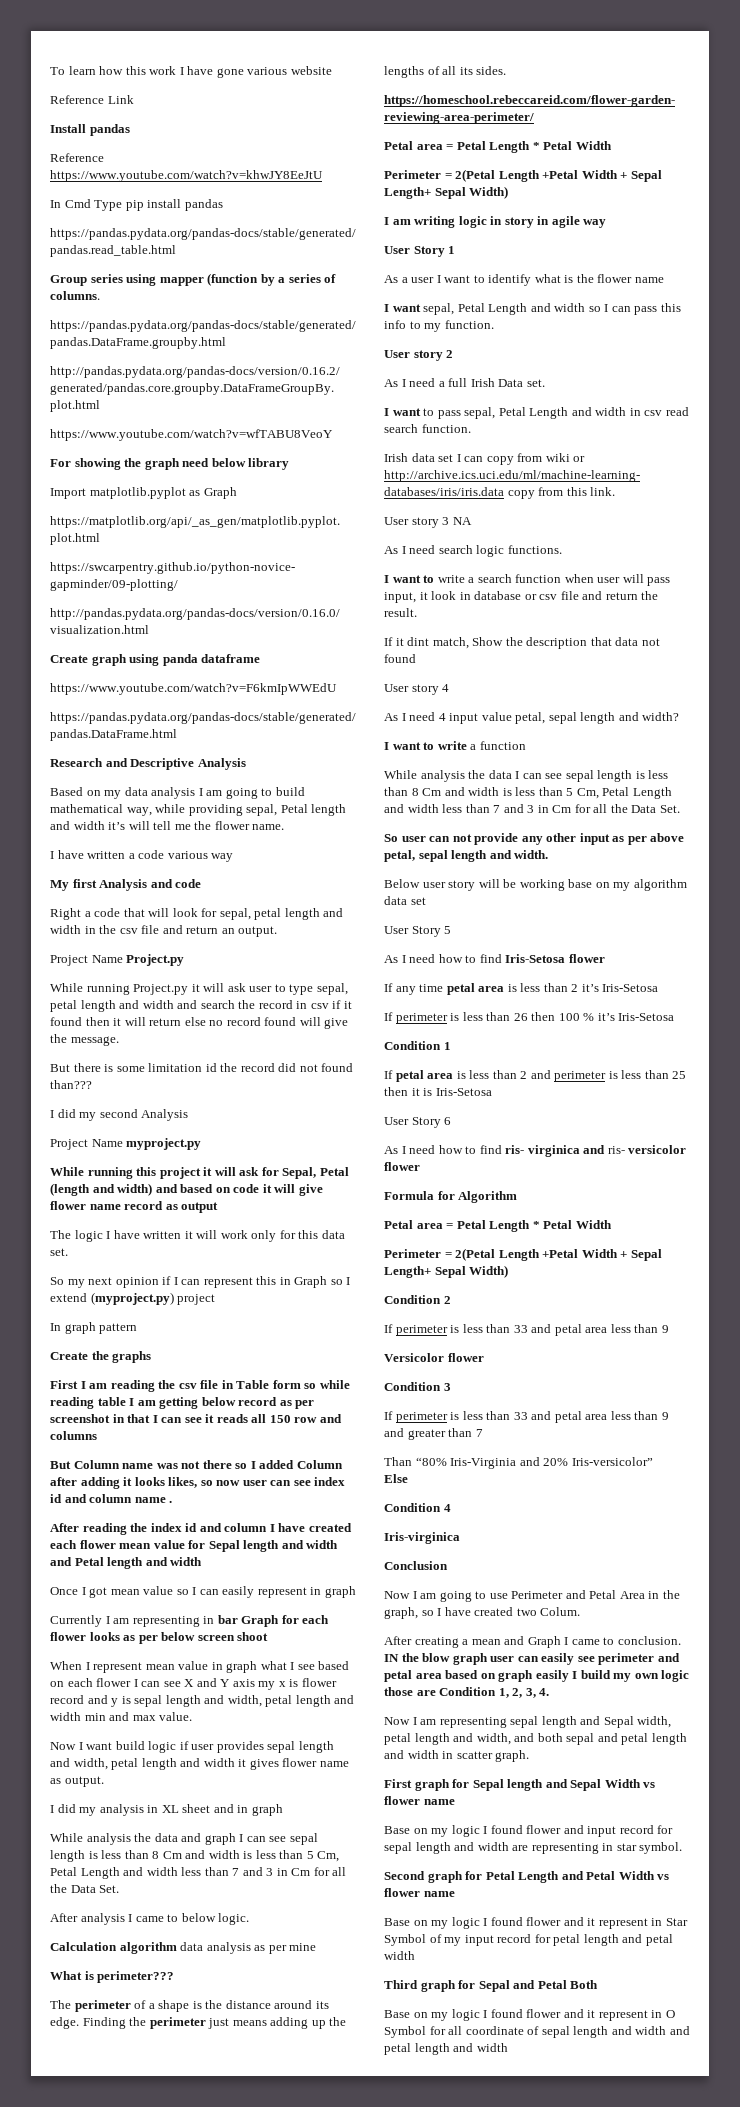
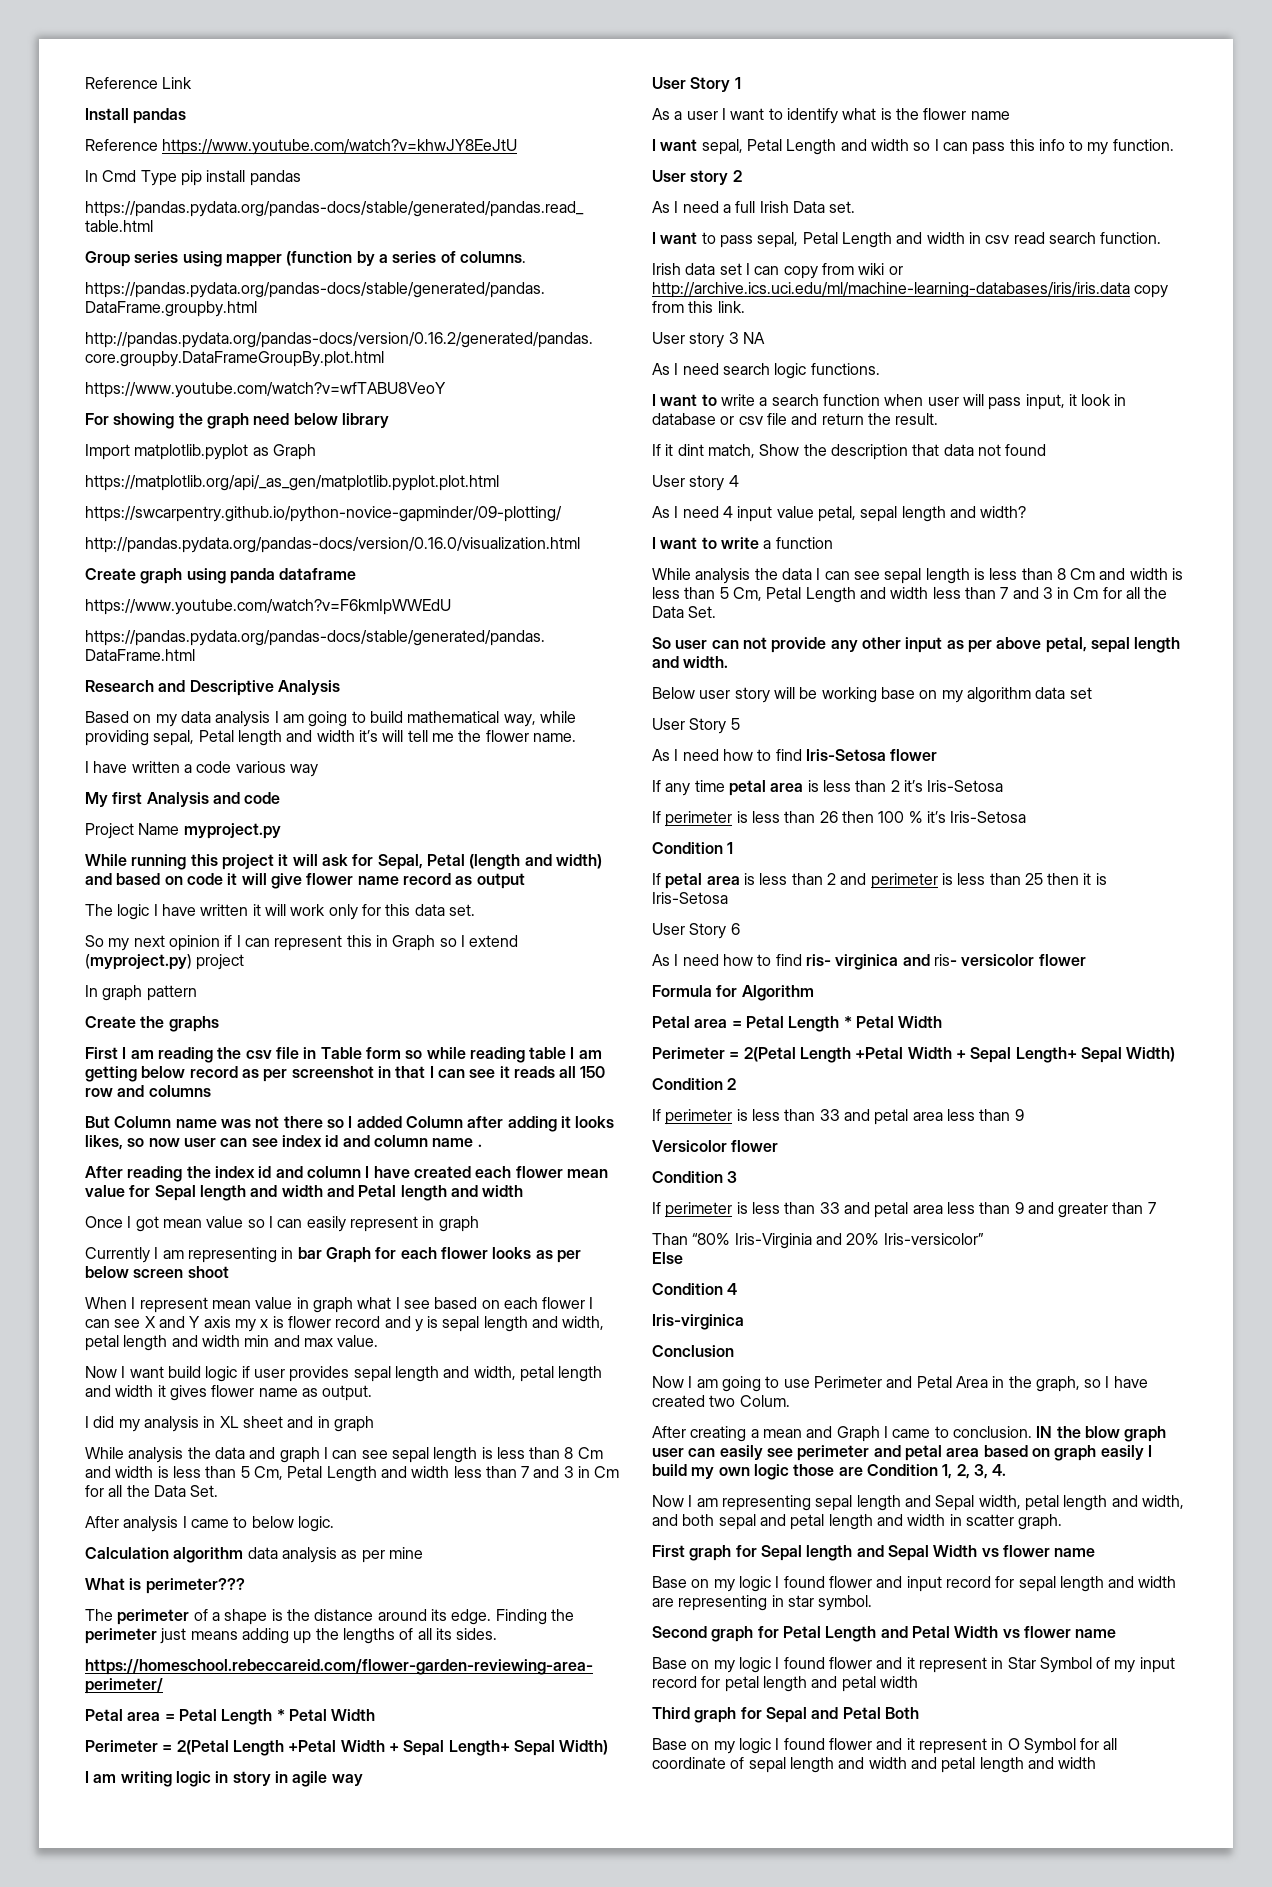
[50,66,332,78] To learn how this work I have gone various website // -> (85, 83) none
[50,908,344,920] [50,925,278,937] [50,954,185,966] [50,983,348,995] [50,1000,352,1012] [50,1017,349,1029] [50,1034,119,1046] [50,1063,354,1072] [50,1080,92,1089] [50,1109,189,1121] // Right a code that will look for sepal, petal length and width in the csv file and return an output. // Project Name Project.py // While running Project.py it will ask user to type sepal, petal length and width and search the record in csv if it found then it will return else no record found will give the message. // But there is some limitation id the record did not found than??? // I did my second Analysis -> (281, 798) none

